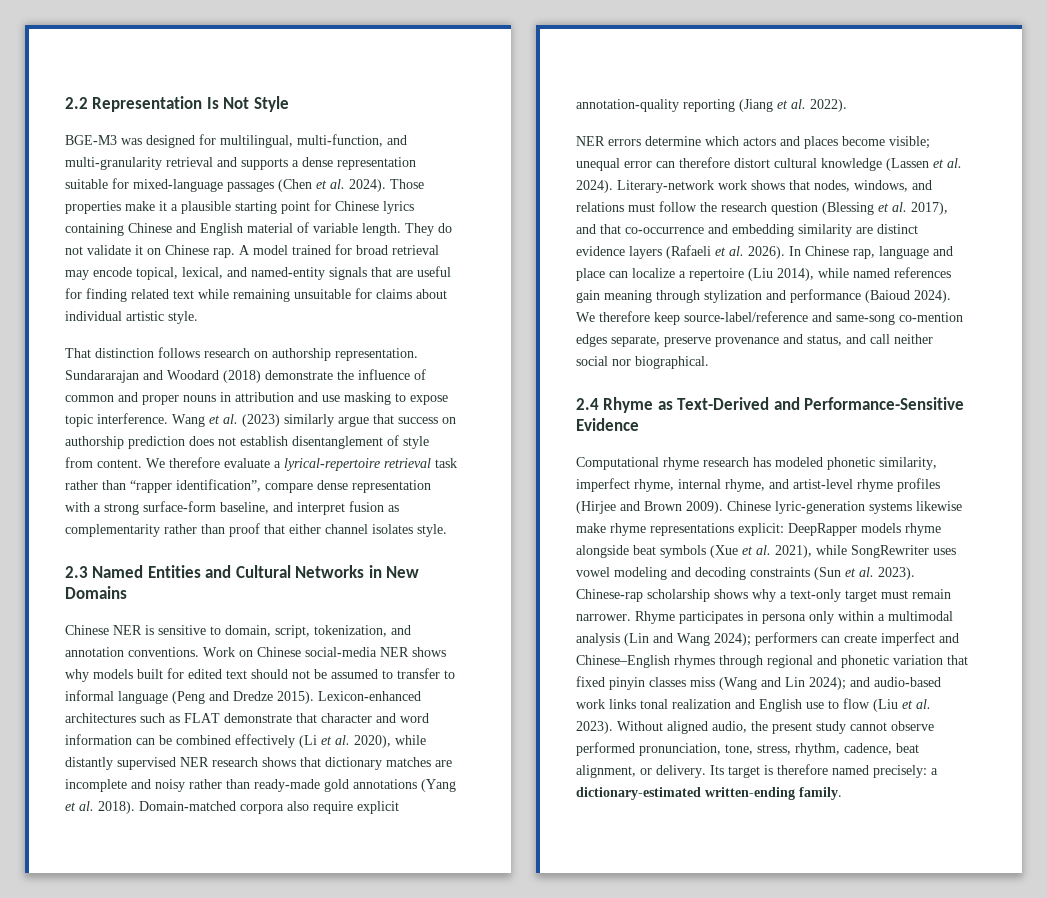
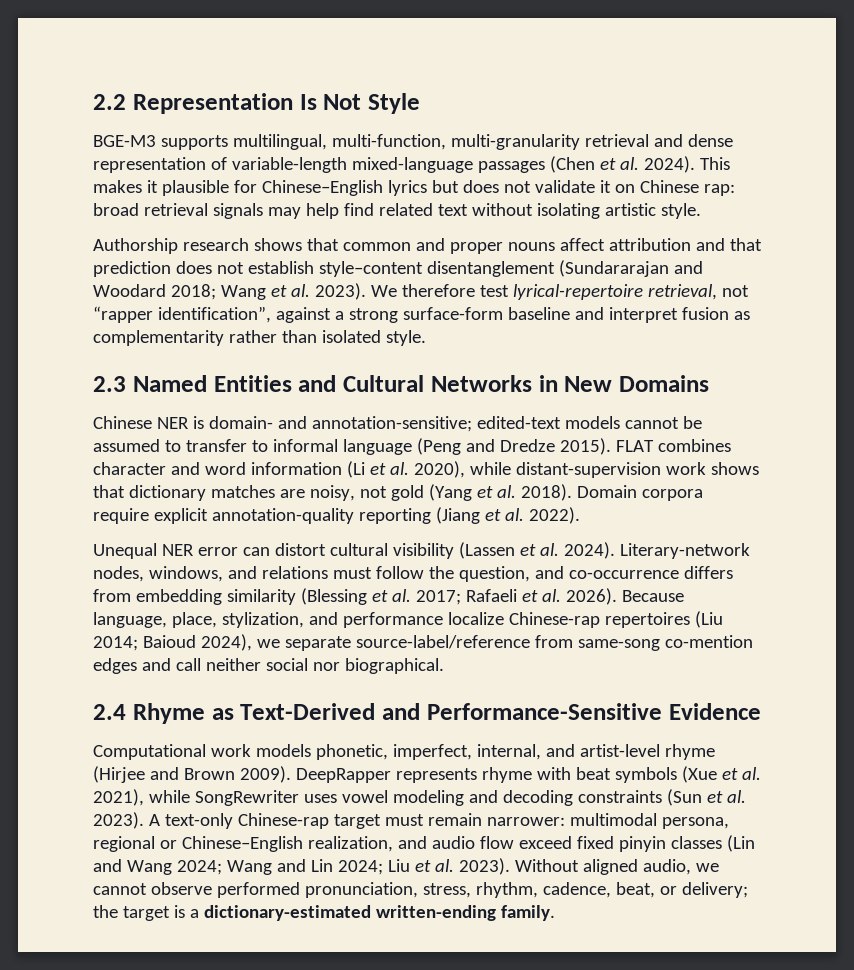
[121,134,216,148] was designed for -> [160,135,228,150] supports
[387,135,407,145] and -> (446, 142) none
[241,157,416,170] [65,178,129,189] supports a dense representation suitable for -> [687,134,733,147] [93,157,347,173] dense representation of variable-length
[390,179,424,189] [65,200,414,214] [65,222,452,236] Those properties make it a plausible starting point for Chinese lyrics containing Chinese and English material of variable length. They do -> [699,157,730,170] [93,180,499,196] This makes it plausible for Chinese–English lyrics but does
[213,244,439,258] [65,266,451,280] [65,288,447,302] [65,311,198,324] [65,347,418,361] [65,369,426,383] rap. A model trained for broad retrieval may encode topical, lexical, and named-entity signals that are useful for finding related text while remaining unsuitable for claims about individual artistic style. // That distinction follows research on authorship representation. Sundararajan and Woodard (2018) demonstrate the influence of -> [703,184,735,196] [93,203,701,219] [93,238,339,254] rap: broad retrieval signals may help find related text without isolating artistic style. // Authorship research shows that
[220,392,231,402] in -> [559,238,605,251] affect
[322,392,448,405] [65,413,456,427] [65,435,429,449] [65,457,457,471] [65,479,431,493] [65,502,90,512] use masking to expose topic interference. Wang et al. (2023) similarly argue that success on authorship prediction does not establish disentanglement of style from content. We therefore evaluate a lyrical-repertoire retrieval task rather than “rapper identification”, compare dense representation with -> [729,238,762,251] [93,260,703,277] [93,283,749,300] [93,306,331,323] that prediction does not establish style–content disentanglement (Sundararajan and Woodard 2018; Wang et al. 2023). We therefore test lyrical-repertoire retrieval, not “rapper identification”, against
[220,502,269,514] baseline, -> [507,307,570,320] baseline
[229,523,413,537] proof that either channel isolates -> [321,330,381,343] isolated
[158,625,411,638] [65,647,446,657] [65,668,310,682] sensitive to domain, script, tokenization, and annotation conventions. Work on Chinese social-media NER shows why models built for edited text should not -> [208,416,679,432] domain- and annotation-sensitive; edited-text models cannot
[318,691,421,701] [65,713,429,723] [65,734,295,748] Lexicon-enhanced architectures such as FLAT demonstrate that character and word information can be combined effectively -> [615,439,731,452] [93,462,342,475] FLAT combines character and word information
[65,757,258,770] distantly supervised NER research -> [515,462,706,478] distant-supervision work
[65,779,417,792] incomplete and noisy rather than ready-made gold annotations -> [309,485,424,501] noisy, not gold
[139,801,309,814] Domain-matched corpora also -> [576,485,703,501] Domain corpora
[576,136,930,149] [576,158,620,171] NER errors determine which actors and places become visible; unequal -> [93,543,194,559] Unequal NER
[679,157,730,168] therefore -> (270, 551) none
[821,158,882,171] knowledge -> [392,543,454,559] visibility
[718,180,810,190] work shows that -> (750, 551) none
[721,202,948,215] [576,224,918,237] [576,245,953,259] [576,267,951,281] [576,289,951,303] [576,311,963,325] [576,334,842,347] research question (Blessing et al. 2017), and that co-occurrence and embedding similarity are distinct evidence layers (Rafaeli et al. 2026). In Chinese rap, language and place can localize a repertoire (Liu 2014), while named references gain meaning through stylization and performance (Baioud 2024). We therefore keep source-label/reference and same-song co-mention edges separate, preserve provenance and status, -> [458,566,733,582] [93,588,684,605] [93,611,723,628] [93,634,753,651] [93,658,137,674] question, and co-occurrence differs from embedding similarity (Blessing et al. 2017; Rafaeli et al. 2026). Because language, place, stylization, and performance localize Chinese-rap repertoires (Liu 2014; Baioud 2024), we separate source-label/reference from same-song co-mention edges
[663,457,937,470] [576,478,765,492] rhyme research has modeled phonetic similarity, imperfect rhyme, internal rhyme, -> [210,744,541,760] work models phonetic, imperfect, internal,
[897,478,940,492] profiles -> (715, 752) none
[727,501,962,514] [576,523,941,536] [576,545,629,558] Chinese lyric-generation systems likewise make rhyme representations explicit: DeepRapper models rhyme alongside -> [295,767,571,783] DeepRapper represents rhyme with
[576,589,951,602] [576,611,953,624] [576,632,959,646] [576,655,968,668] [576,676,941,690] [576,698,898,712] Chinese-rap scholarship shows why a text-only target must remain narrower. Rhyme participates in persona only within a multimodal analysis (Lin and Wang 2024); performers can create imperfect and Chinese–English rhymes through regional and phonetic variation that fixed pinyin classes miss (Wang and Lin 2024); and audio-based work links tonal realization and English use to flow (Liu -> [148,813,729,829] [93,835,755,852] [93,859,410,875] A text-only Chinese-rap target must remain narrower: multimodal persona, regional or Chinese–English realization, and audio flow exceed fixed pinyin classes (Lin and Wang 2024; Wang and Lin 2024; Liu
[751,721,846,734] the present study -> [695,863,719,872] we
[725,744,753,755] tone, -> (418, 890) none
[896,743,919,753] [576,764,927,778] beat alignment, or delivery. Its target is therefore named precisely: -> [615,882,748,898] [93,905,185,921] beat, or delivery; the target is

